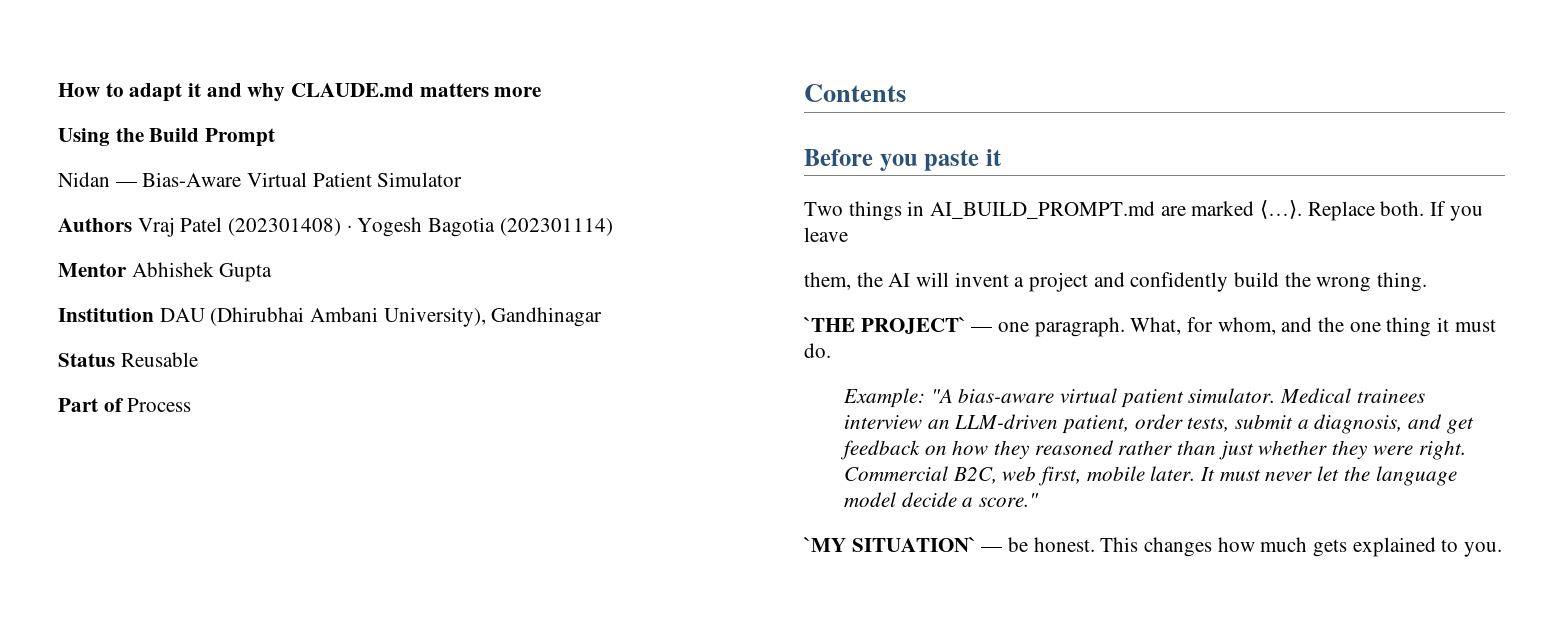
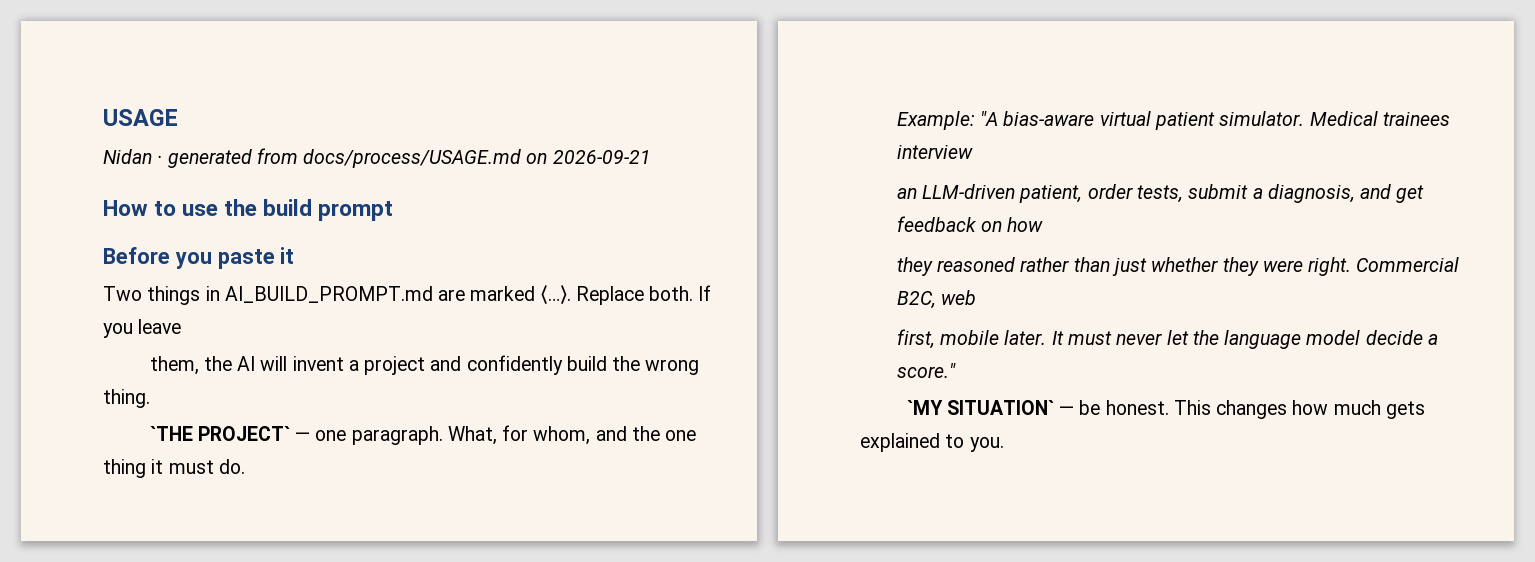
[58,83,542,102] [58,128,276,147] [58,172,463,187] [58,217,613,237] [58,262,273,282] [58,307,603,327] [58,352,198,367] [58,398,192,412] [804,84,906,102] How to adapt it and why CLAUDE.md matters more // Using the Build Prompt // Nidan — Bias-Aware Virtual Patient Simulator // Authors Vraj Patel (202301408) · Yogesh Bagotia (202301114) // Mentor Abhishek Gupta // Institution DAU (Dhirubhai Ambani University), Gandhinagar // Status Reusable // Part of Process // Contents -> [103,109,178,126] [103,148,651,168] [103,199,394,221] USAGE // Nidan · generated from docs/process/USAGE.md on 2026-09-21 // How to use the build prompt
(923, 422) none -> (973, 152) //
(989, 447) none -> (1044, 224) //
(1037, 473) none -> (977, 297) //

